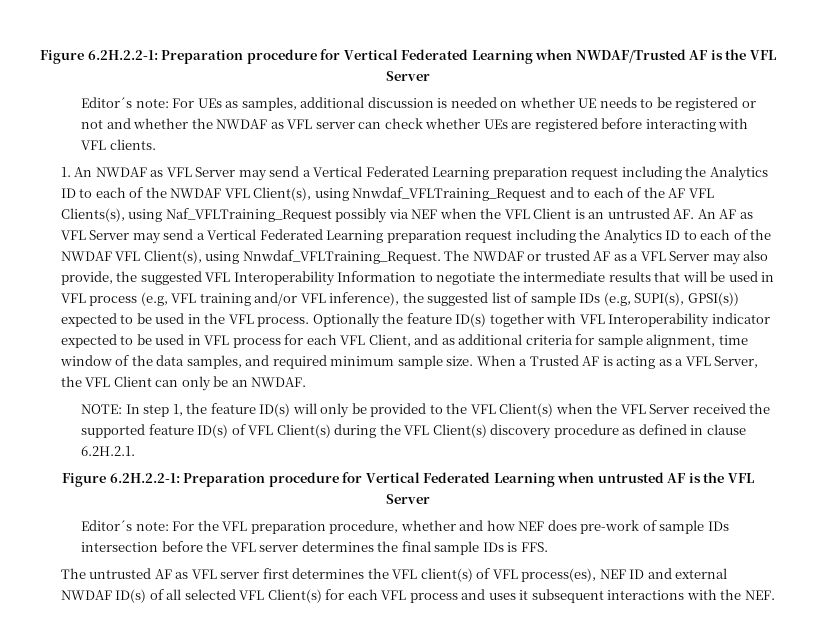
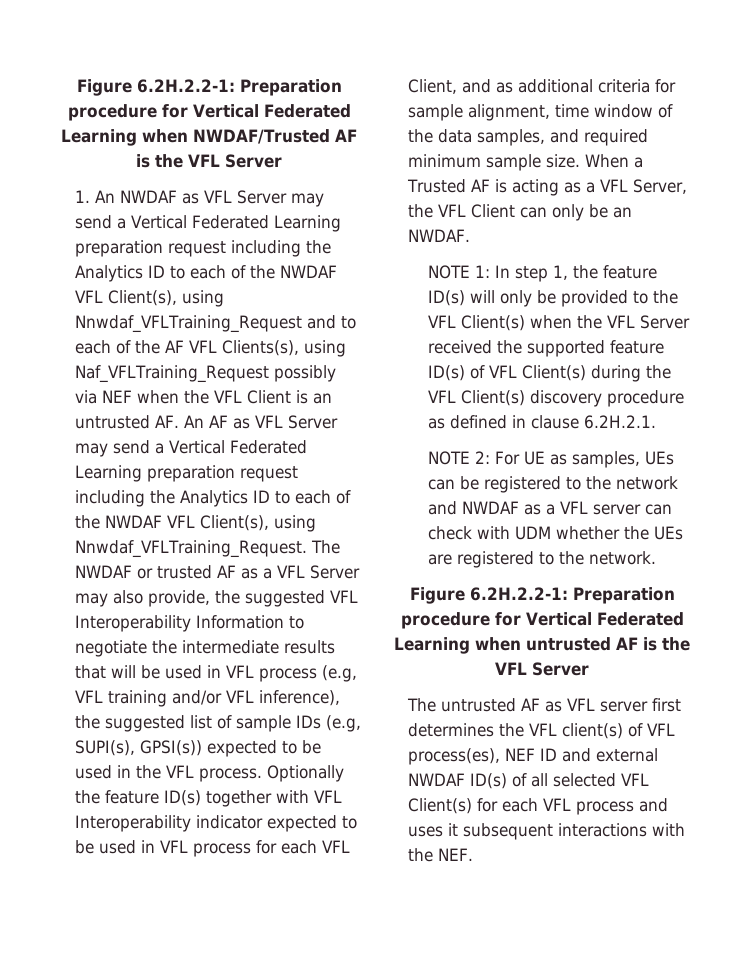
[81,97,756,111] [81,118,749,132] [81,139,156,150] // Editor´s note: For UEs as samples, additional discussion is needed on whether UE needs to be registered or not and whether the NWDAF as VFL server can check whether UEs are registered before interacting with VFL clients. -> (282, 161) none
[81,404,123,414] NOTE: -> [427,265,490,279] NOTE 1:
(136, 451) none -> [427,451,674,468] [427,476,678,493] [427,501,672,515] [427,526,683,540] [427,551,656,568] // NOTE 2: For UE as samples, UEs can be registered to the network and NWDAF as a VFL server can check with UDM whether the UEs are registered to the network.
[81,520,729,534] [81,541,548,555] // Editor´s note: For the VFL preparation procedure, whether and how NEF does pre-work of sample IDs intersection before the VFL server determines the final sample IDs is FFS. -> (589, 669) none

